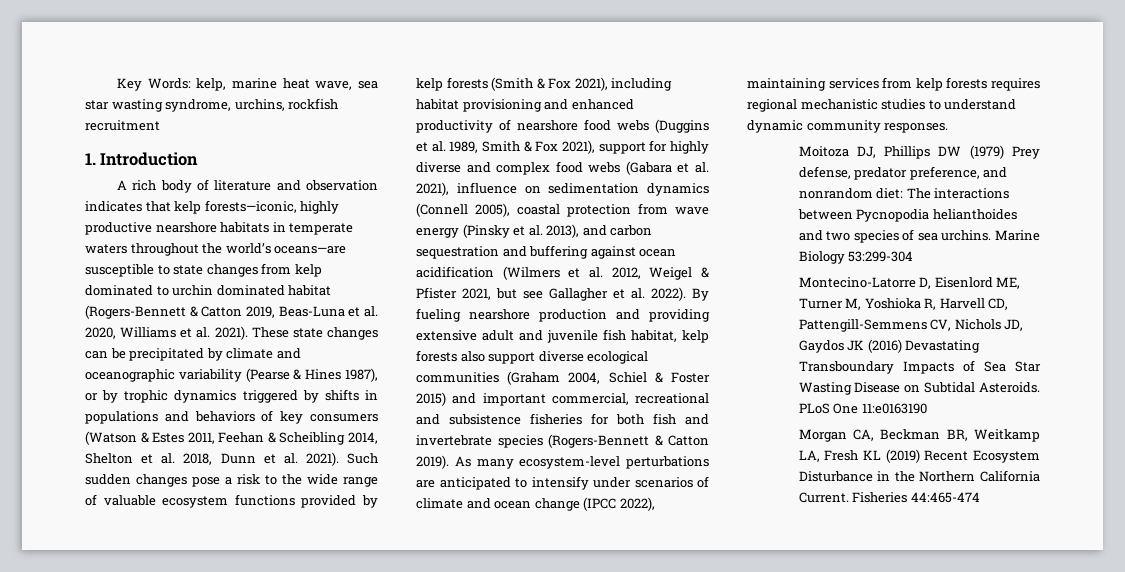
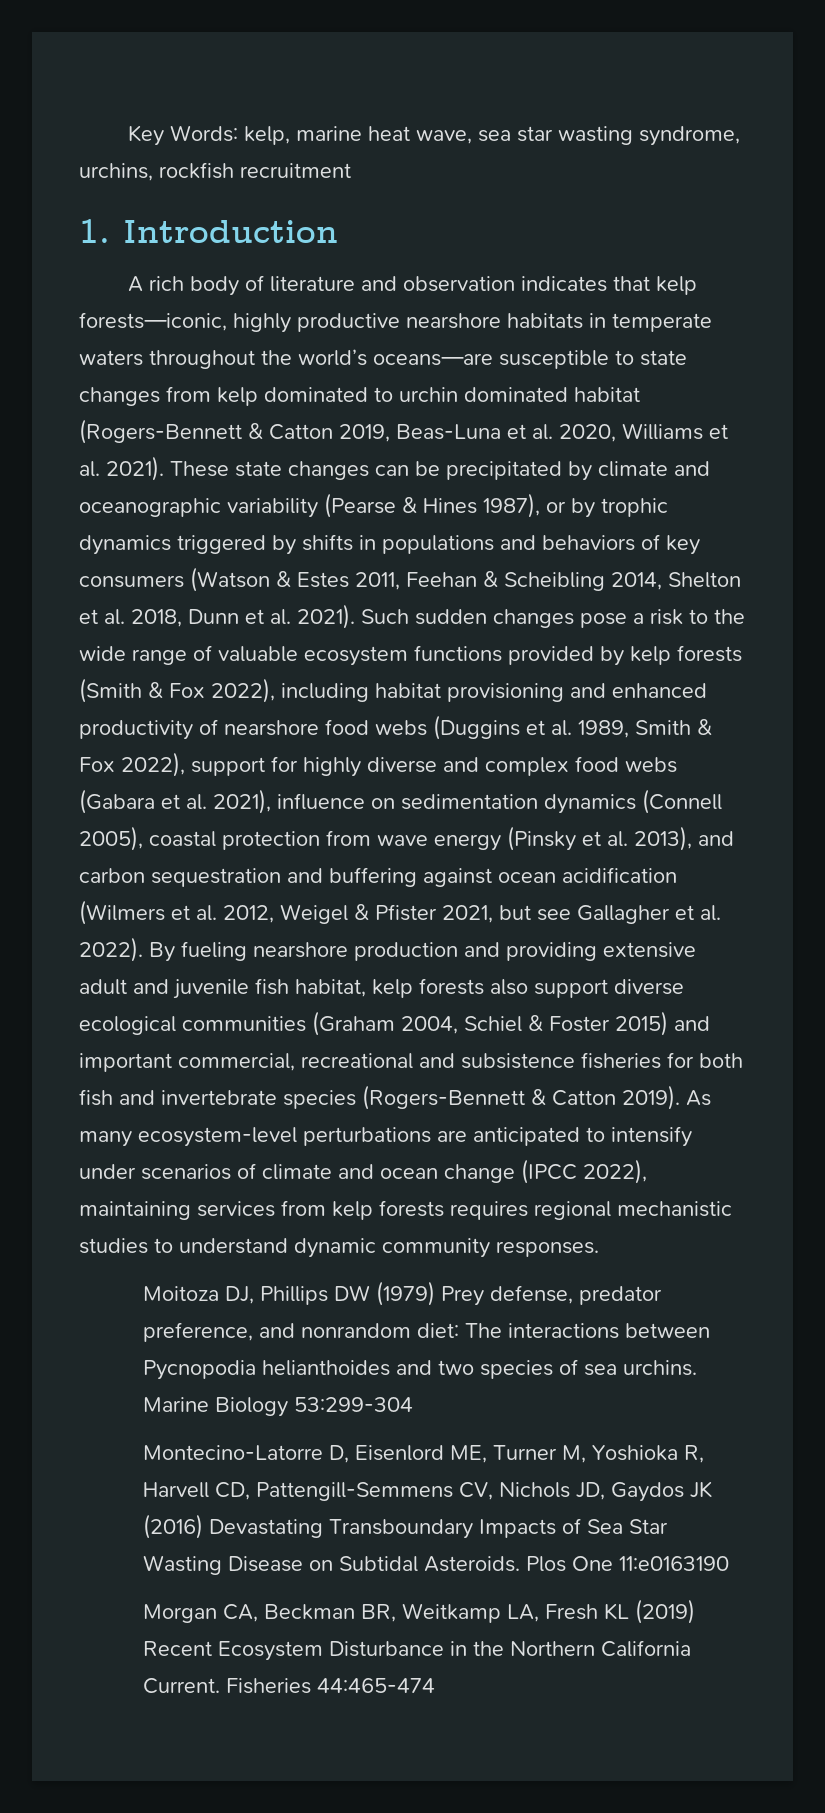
[574,77,608,91] 2021), -> [211,678,275,703] 2022),
[562,140,595,154] 2021), -> [121,752,185,777] 2022),
[798,403,830,414] PLoS -> [526,1556,567,1572] Plos

